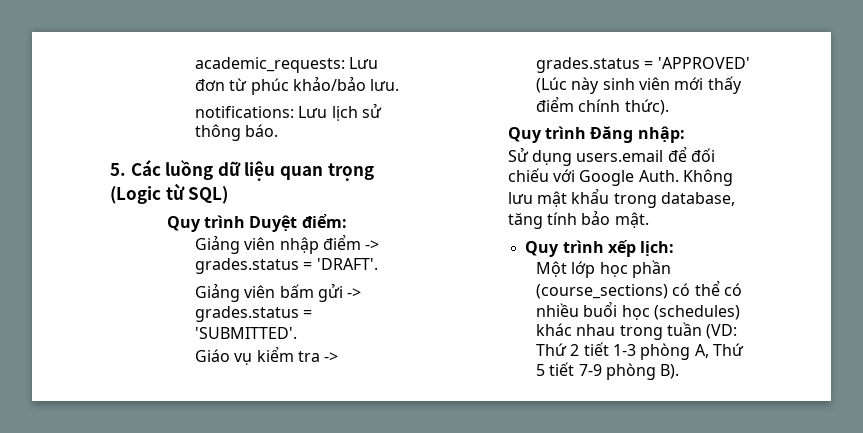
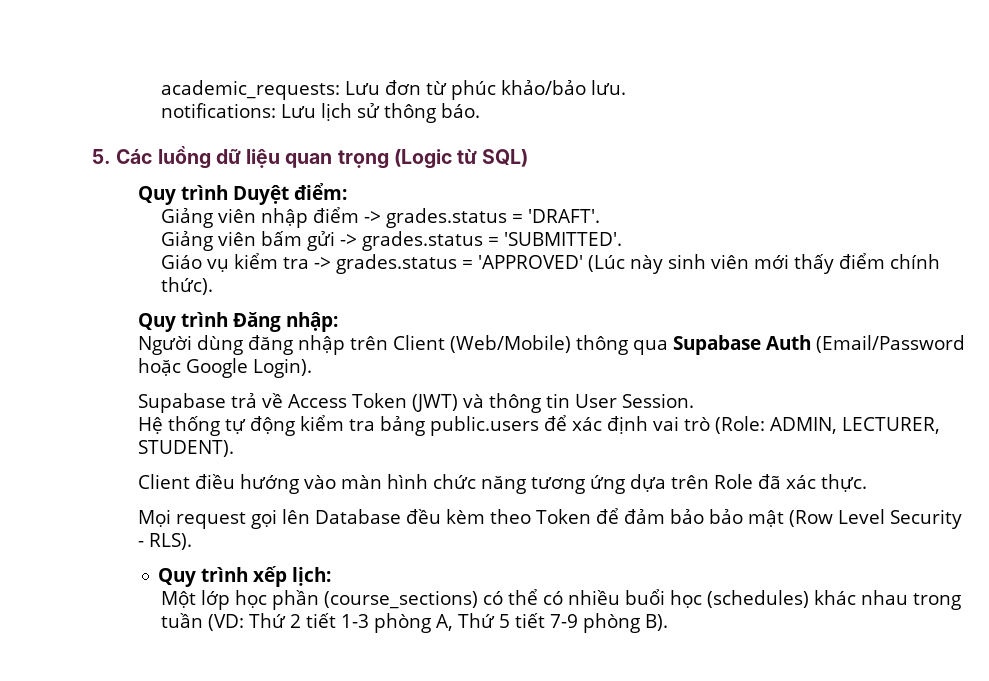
[507,146,715,166] [507,168,733,186] [507,188,735,208] [507,210,649,229] Sử dụng users.email để đối chiếu với Google Auth. Không lưu mật khẩu trong database, tăng tính bảo mật. -> [137,335,965,355] [137,358,312,378] [137,393,694,413] [137,415,940,436] [137,440,234,457] [137,474,867,494] [137,508,962,529] [137,533,192,550] Người dùng đăng nhập trên Client (Web/Mobile) thông qua Supabase Auth (Email/Password hoặc Google Login). // Supabase trả về Access Token (JWT) và thông tin User Session. // Hệ thống tự động kiểm tra bảng public.users để xác định vai trò (Role: ADMIN, LECTURER, STUDENT). // Client điều hướng vào màn hình chức năng tương ứng dựa trên Role đã xác thực. // Mọi request gọi lên Database đều kèm theo Token để đảm bảo bảo mật (Row Level Security - RLS).

